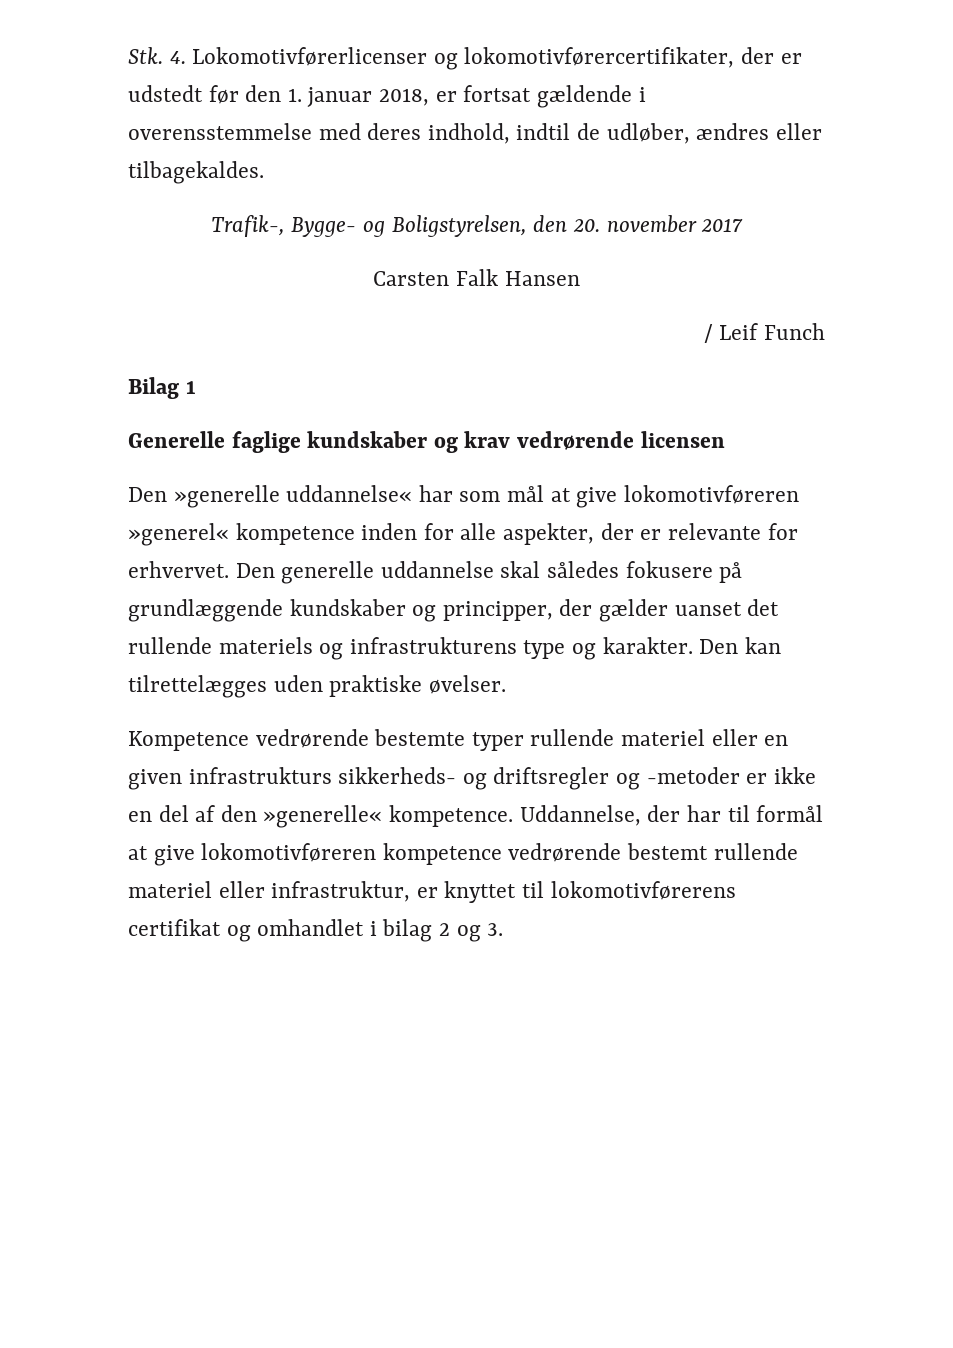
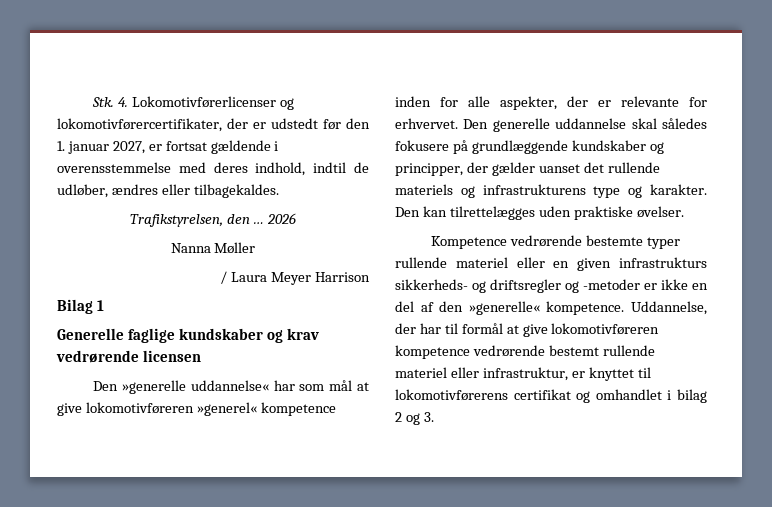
[379,88,430,106] 2018, -> [112,141,145,154] 2027,
[210,215,744,237] [373,269,580,286] [703,323,825,343] Trafik-, Bygge- og Boligstyrelsen, den 20. november 2017 // Carsten Falk Hansen // / Leif Funch -> [129,213,297,227] [170,242,256,254] [220,271,370,285] Trafikstyrelsen, den … 2026 // Nanna Møller // / Laura Meyer Harrison

